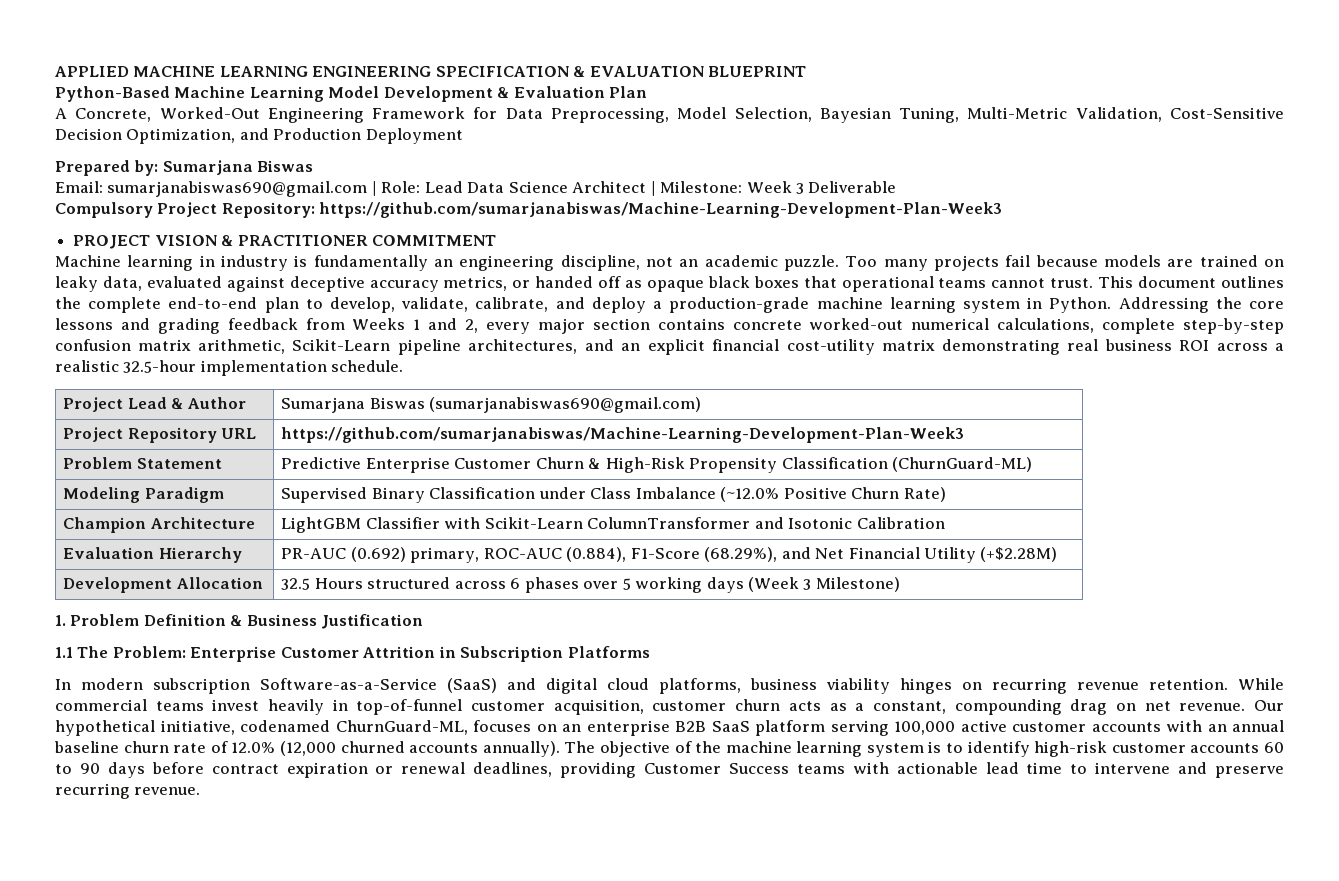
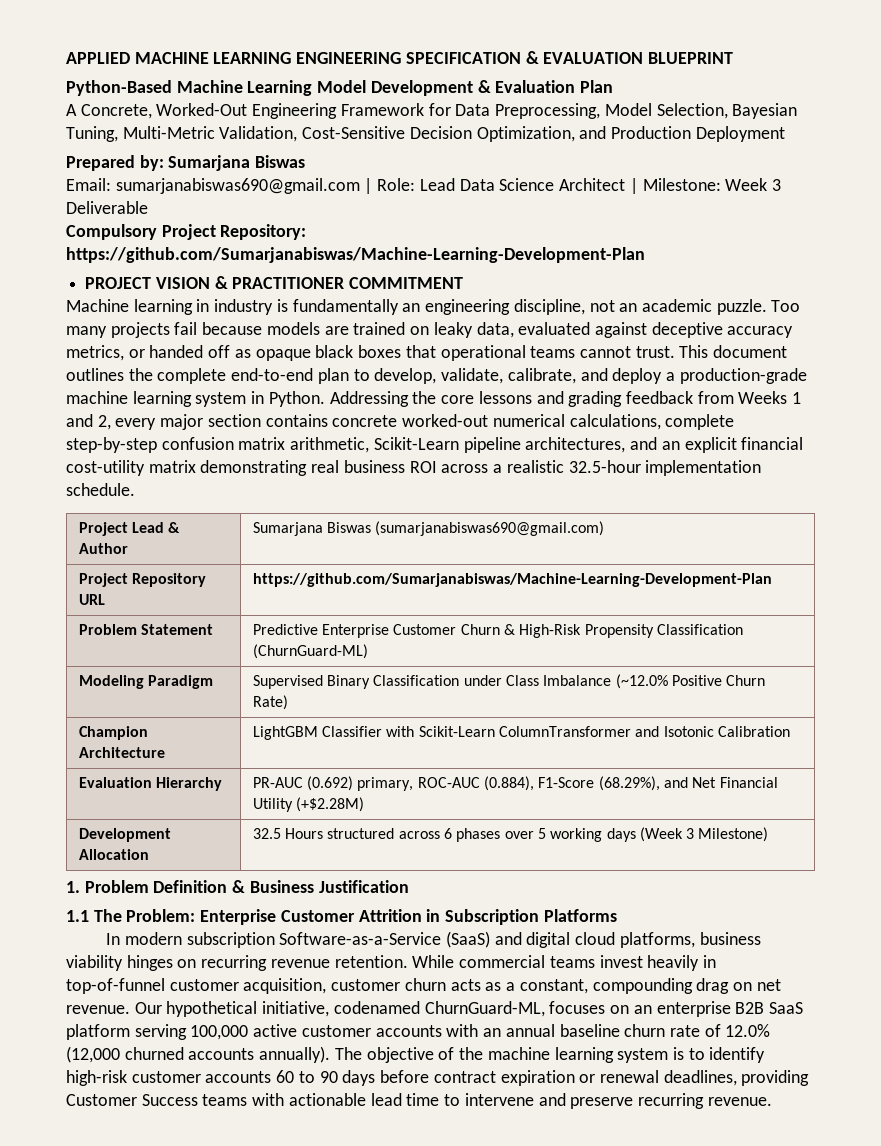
[319,202,1003,218] https://github.com/sumarjanabiswas/Machine-Learning-Development-Plan-Week3 -> [66,247,645,263] https://github.com/Sumarjanabiswas/Machine-Learning-Development-Plan
[281,427,965,443] https://github.com/sumarjanabiswas/Machine-Learning-Development-Plan-Week3 -> [252,573,772,587] https://github.com/Sumarjanabiswas/Machine-Learning-Development-Plan

